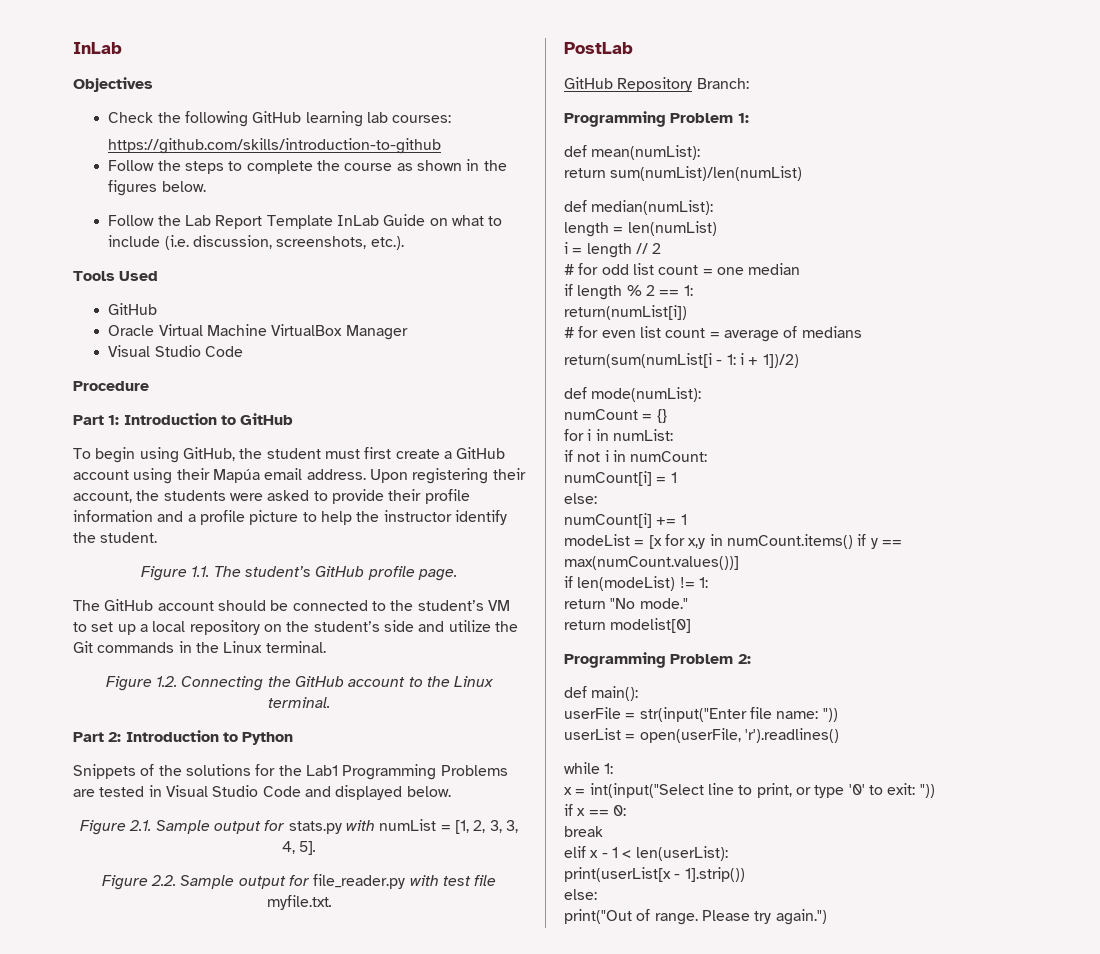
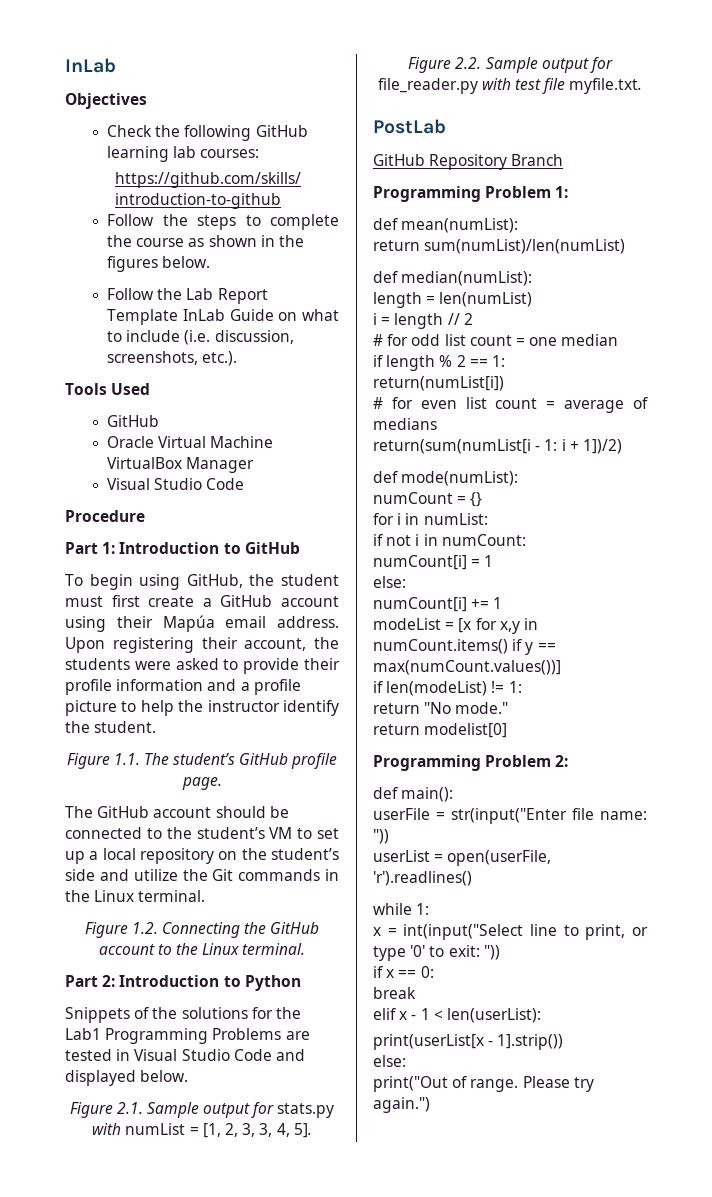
[696,78,749,89] Branch: -> [511,154,564,166] Branch

